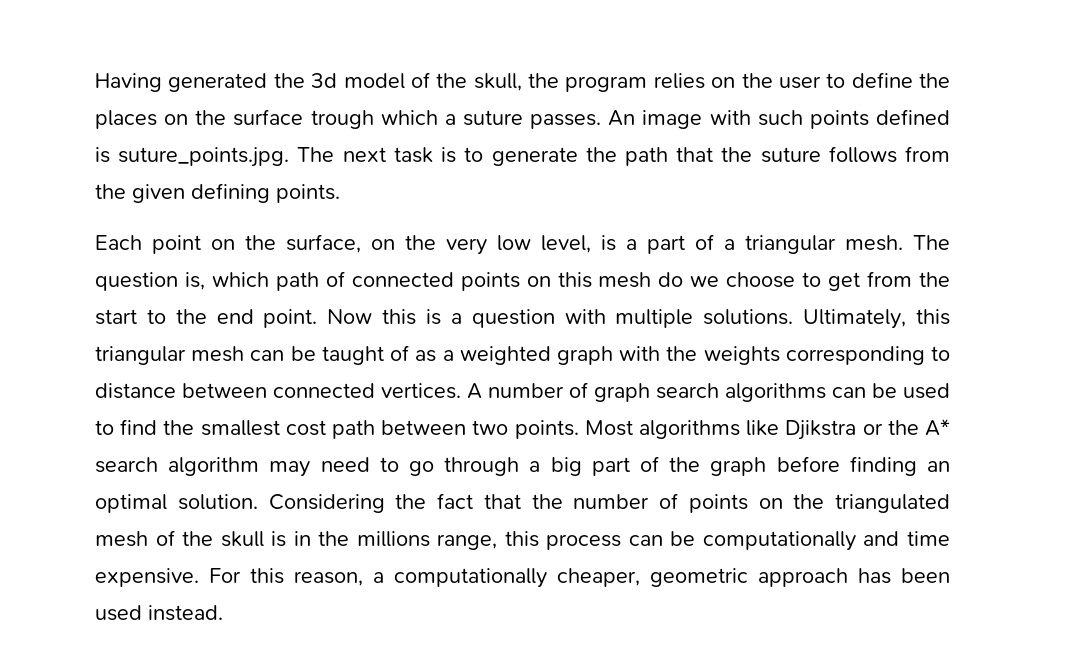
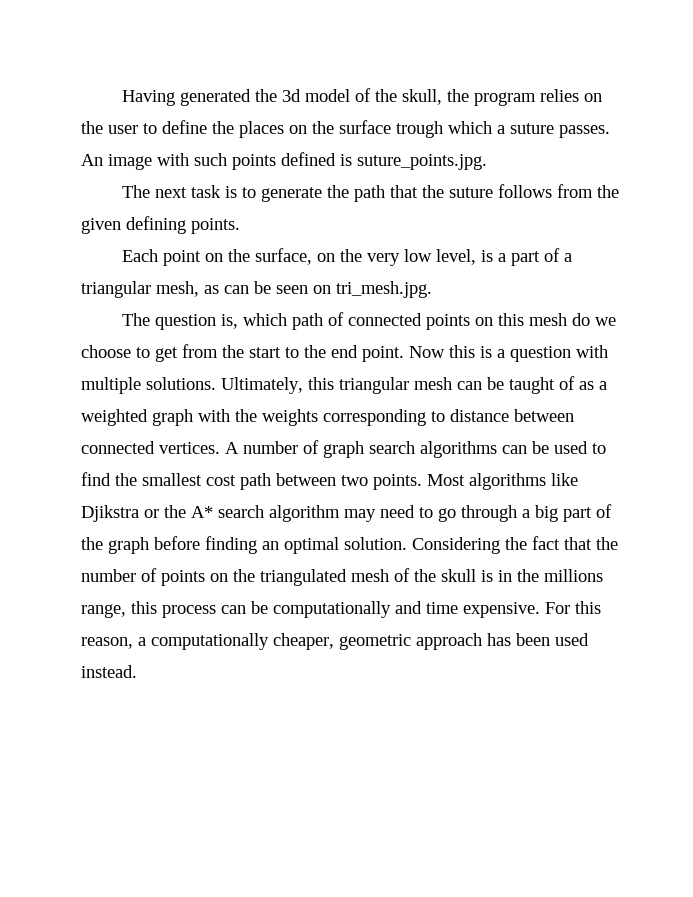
(290, 157) none -> (487, 162) //
[845,235,903,251] mesh. -> [156,281,432,298] mesh, as can be seen on tri_mesh.jpg. //

